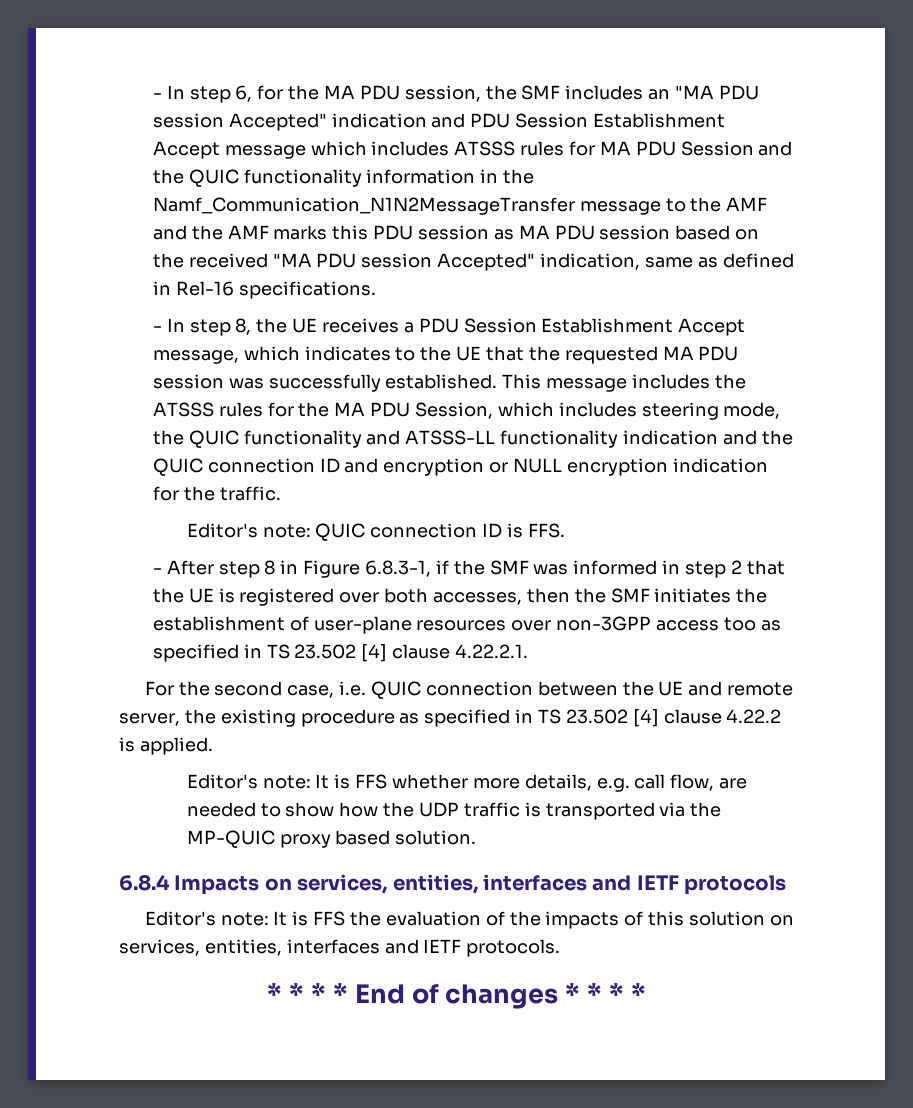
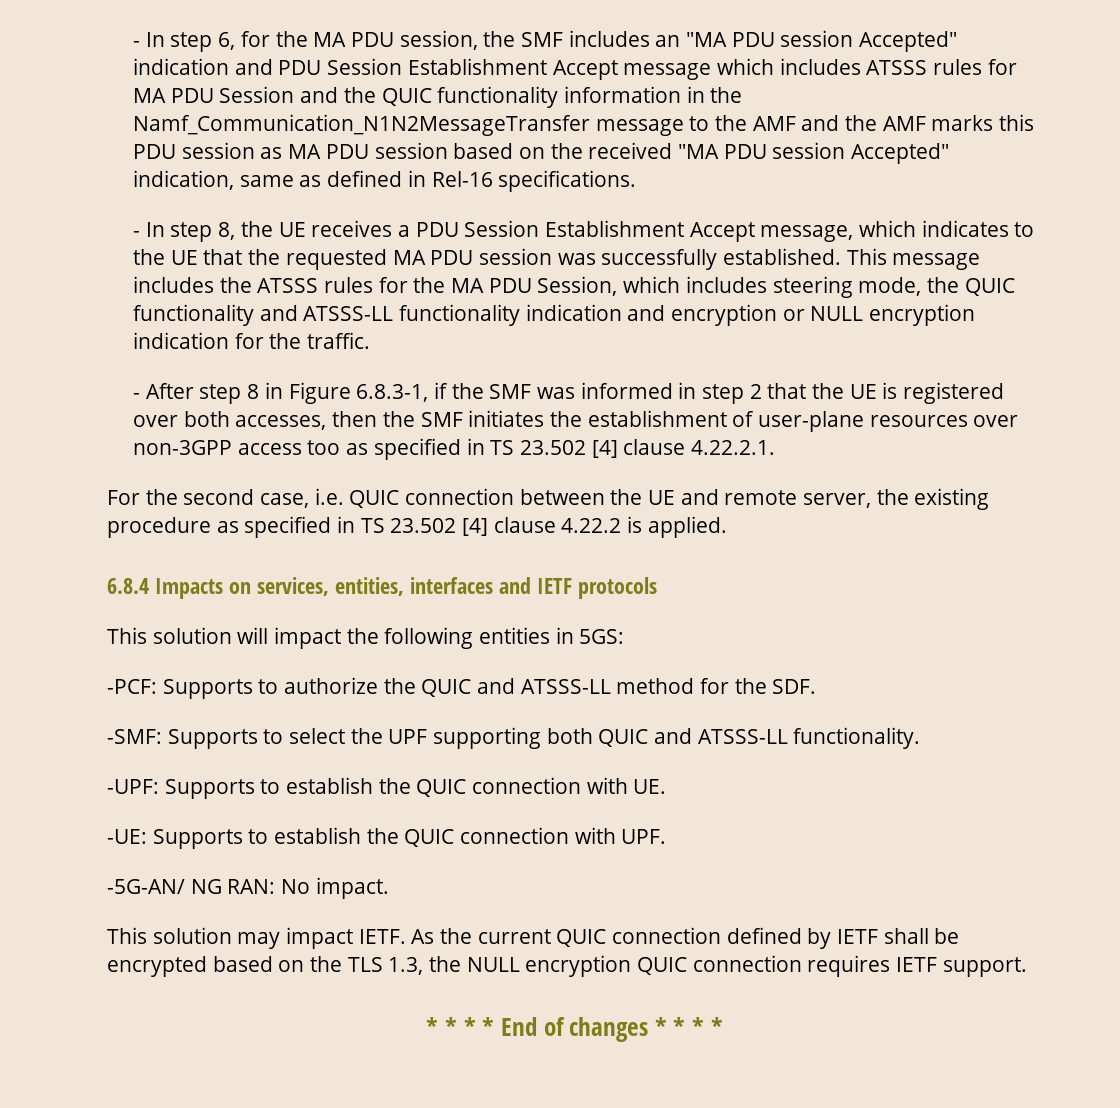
[761,430,793,445] [152,458,379,476] the QUIC connection ID and -> (666, 313) none
[186,523,565,541] // Editor's note: QUIC connection ID is FFS. -> (371, 340) none
[186,774,748,792] [186,802,722,820] [186,830,477,848] // Editor's note: It is FFS whether more details, e.g. call flow, are needed to show how the UDP traffic is transported via the MP-QUIC proxy based solution. -> (727, 527) none
[144,911,794,929] [119,939,561,957] Editor's note: It is FFS the evaluation of the impacts of this solution on services, entities, interfaces and IETF protocols. -> [107,627,625,649] [107,677,817,699] [107,727,921,749] [107,777,667,799] [107,827,667,849] [107,877,389,899] [107,927,960,949] [107,955,1027,977] This solution will impact the following entities in 5GS: // -PCF: Supports to authorize the QUIC and ATSSS-LL method for the SDF. // -SMF: Supports to select the UPF supporting both QUIC and ATSSS-LL functionality. // -UPF: Supports to establish the QUIC connection with UE. // -UE: Supports to establish the QUIC connection with UPF. // -5G-AN/ NG RAN: No impact. // This solution may impact IETF. As the current QUIC connection defined by IETF shall be encrypted based on the TLS 1.3, the NULL encryption QUIC connection requires IETF support.

